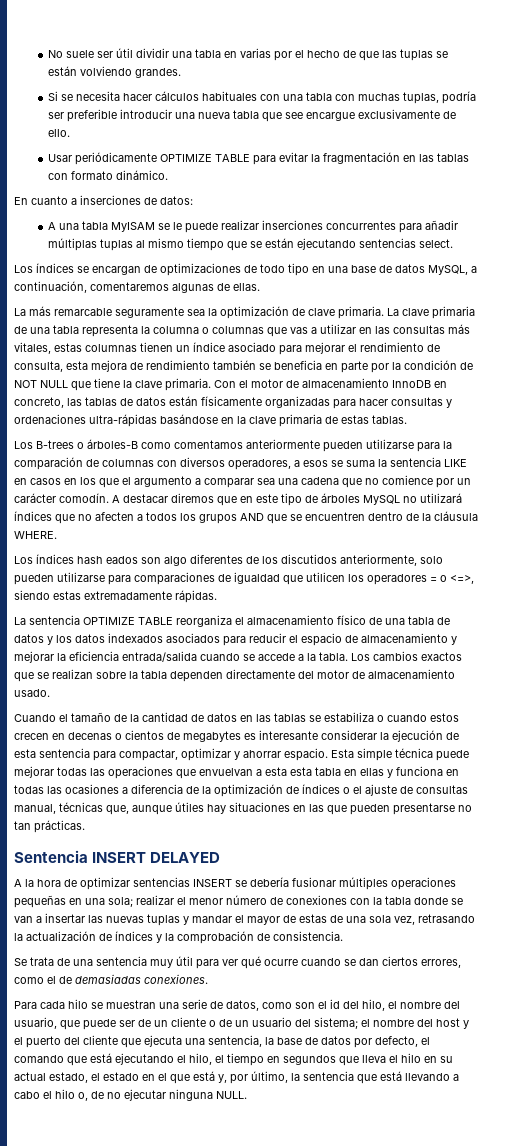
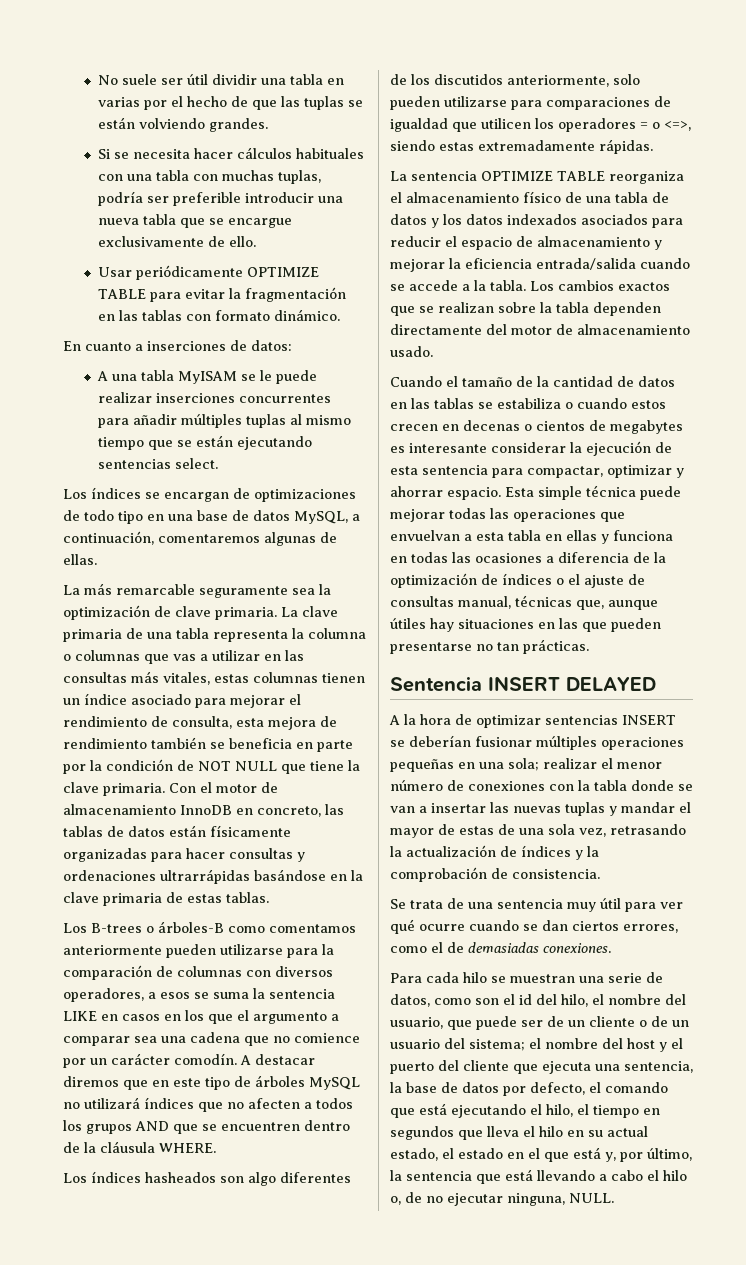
[285,112,304,119] see -> [209,218,225,225] se
[48,238,98,251] múltiplas -> [181,414,243,428] múltiples
[89,414,157,427] ultra-rápidas -> [160,869,250,884] ultrarrápidas
[77,556,138,564] hash eados -> [145,1172,216,1183] hasheados
[290,767,312,776] esta -> (504, 536) none
[250,877,289,887] debería -> [409,735,471,747] deberían
[169,1089,213,1101] ninguna -> [507,1193,565,1206] ninguna,

